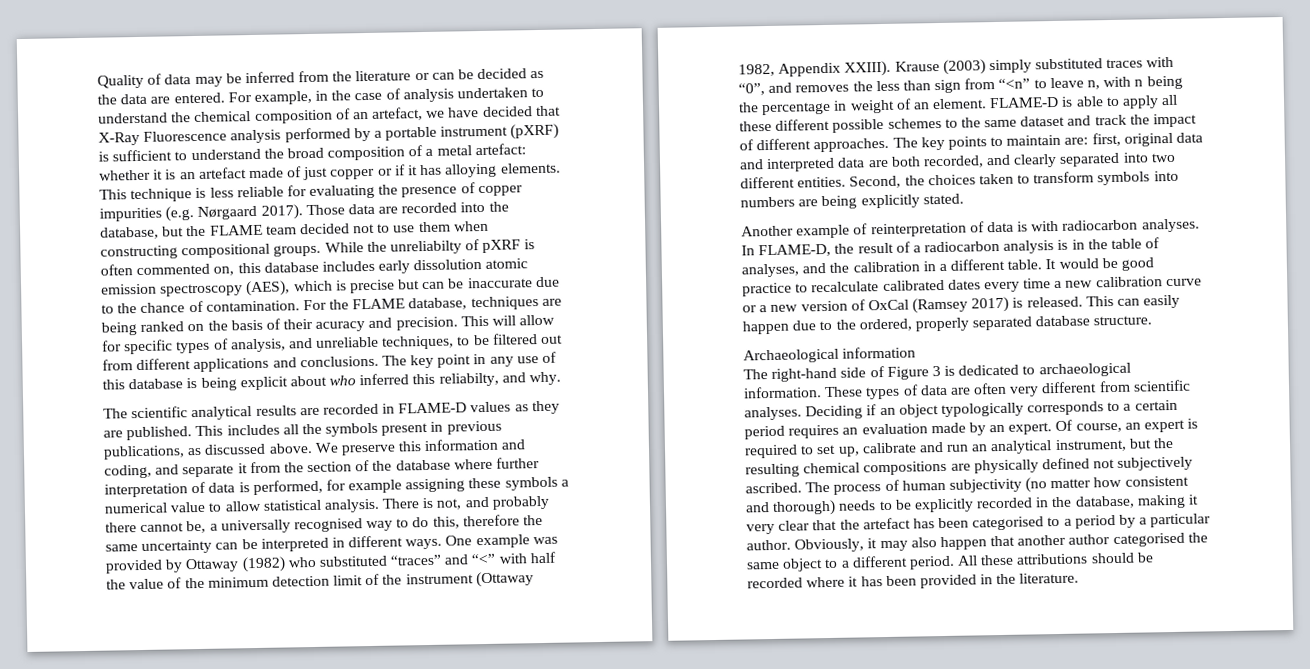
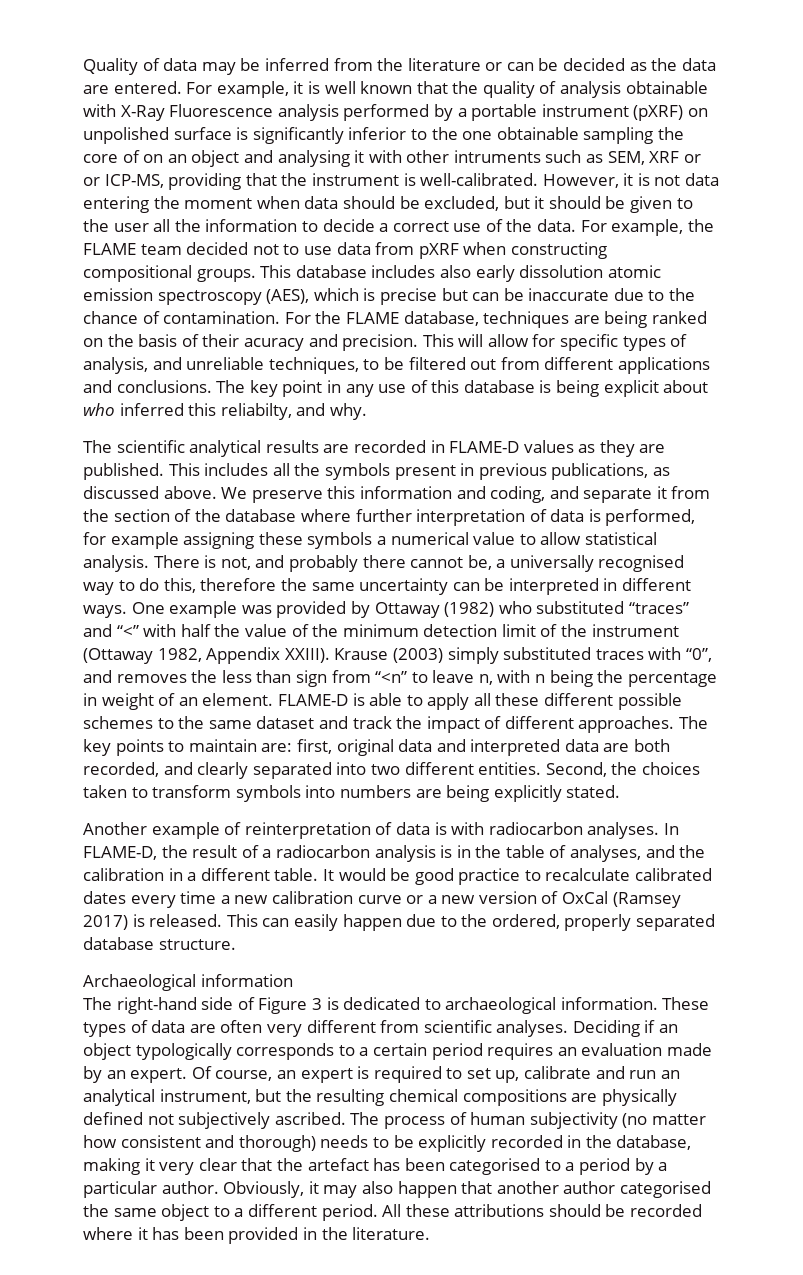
[315,87,545,103] [98,105,561,124] in the case of analysis undertaken to understand the chemical composition of an artefact, we have decided that -> [293,81,708,98] [83,104,116,117] it is well known that the quality of analysis obtainable with
[98,143,526,162] [99,162,561,181] [99,182,523,203] [99,201,509,222] [100,226,185,240] is sufficient to understand the broad composition of a metal artefact: whether it is an artefact made of just copper or if it has alloying elements. This technique is less reliable for evaluating the presence of copper impurities (e.g. Nørgaard 2017). Those data are recorded into the database, but -> [687,108,708,117] [83,127,684,144] [83,150,701,167] [83,173,720,190] [83,196,693,213] [83,219,684,236] on unpolished surface is significantly inferior to the one obtainable sampling the core of on an object and analysing it with other intruments such as SEM, XRF or or ICP-MS, providing that the instrument is well-calibrated. However, it is not data entering the moment when data should be excluded, but it should be given to the user all the information to decide a correct use of the data. For example,
[418,221,451,233] them -> [336,242,459,259] data from pXRF
[324,239,536,255] [100,262,261,276] While the unreliabilty of pXRF is often commented on, this -> [260,265,292,278] This
(375, 266) none -> [439,265,471,278] also

